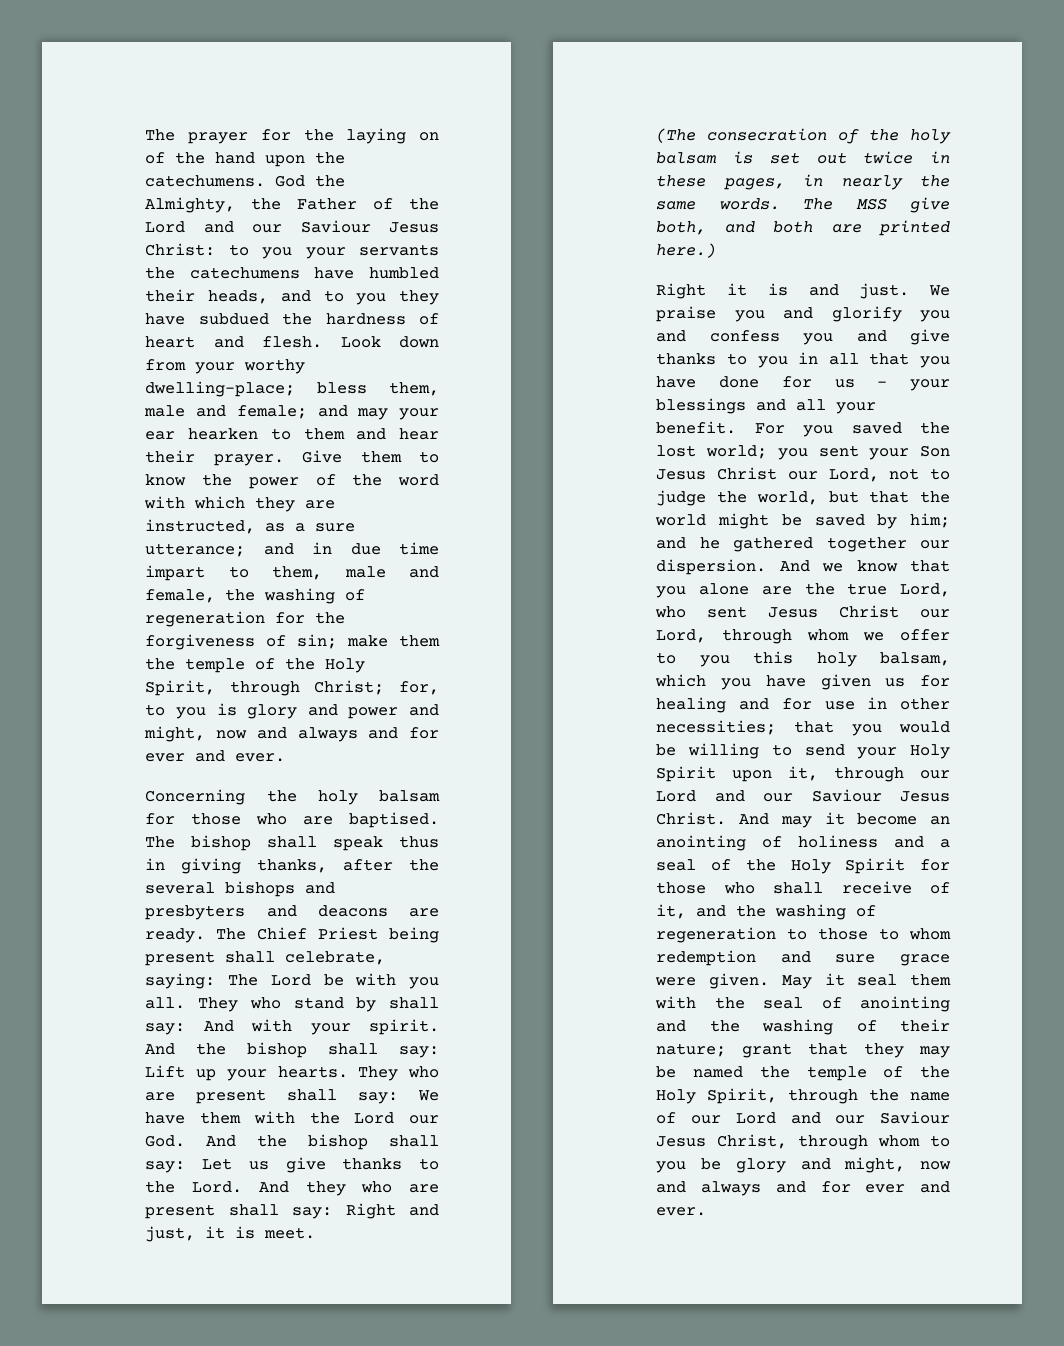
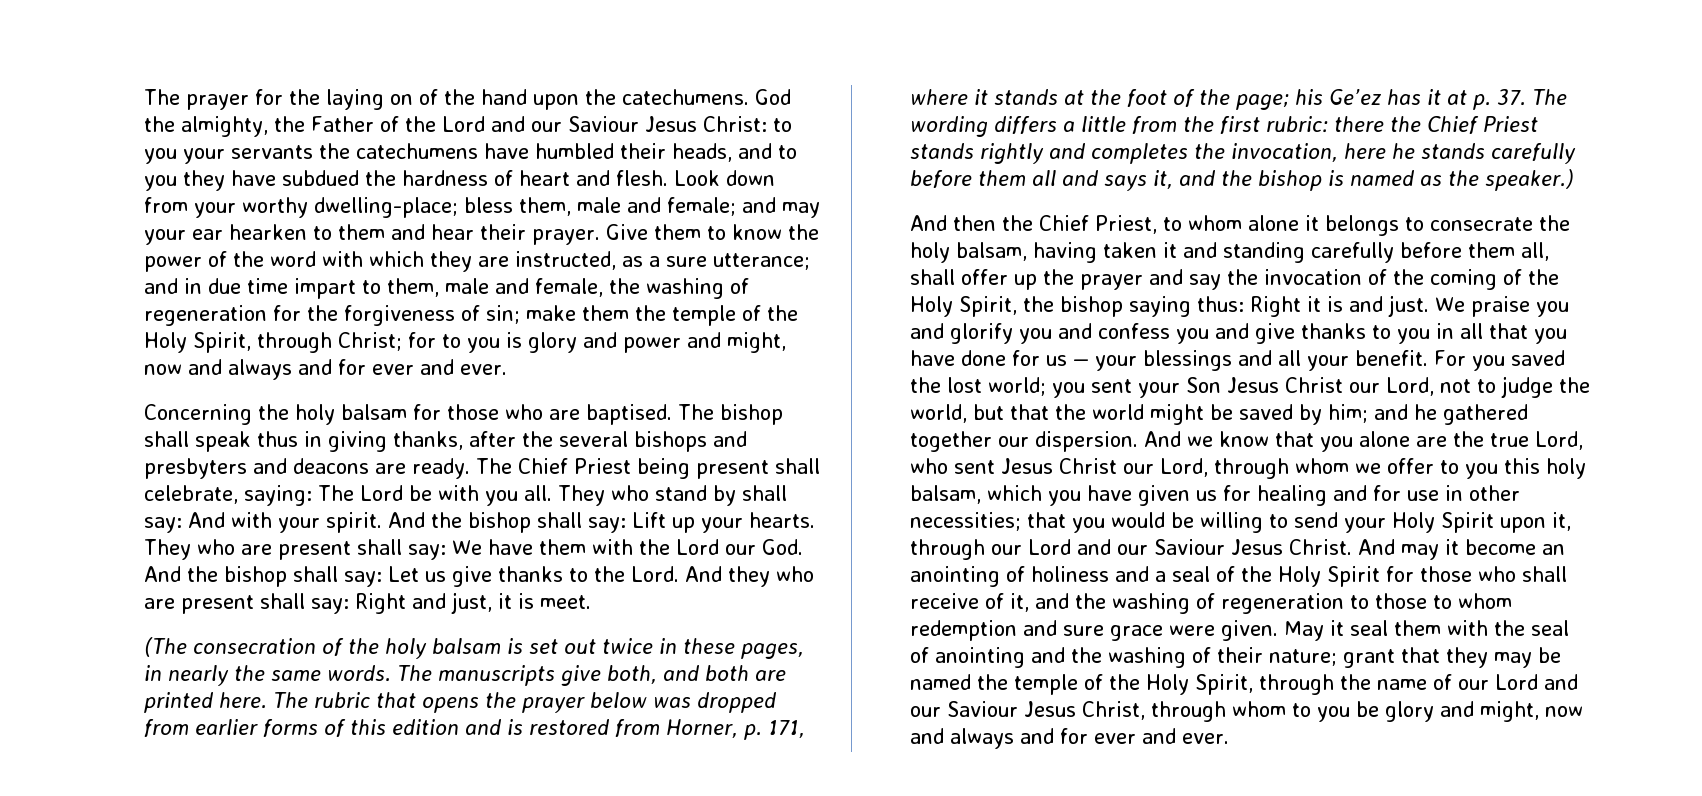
[145,197,236,213] Almighty, -> [181,116,269,137] almighty,
[399,681,439,695] for, -> [408,332,437,348] for
[855,198,887,210] MSS -> [438,665,556,686] manuscripts
[656,243,717,258] here.) // -> [219,692,777,713] [144,719,806,740] [910,89,1568,110] [910,116,1539,137] [910,143,1577,164] [910,169,1575,191] [910,215,1571,236] [910,242,1550,263] [910,269,1560,290] [910,296,1245,317] here. The rubric that opens the prayer below was dropped from earlier forms of this edition and is restored from Horner, p. 171, where it stands at the foot of the page; his Ge’ez has it at p. 37. The wording differs a little from the first rubric: there the Chief Priest stands rightly and completes the invocation, here he stands carefully before them all and says it, and the bishop is named as the speaker.) // And then the Chief Priest, to whom alone it belongs to consecrate the holy balsam, having taken it and standing carefully before them all, shall offer up the prayer and say the invocation of the coming of the Holy Spirit, the bishop saying thus:
[877,381,888,387] – -> [1073,359,1090,366] —

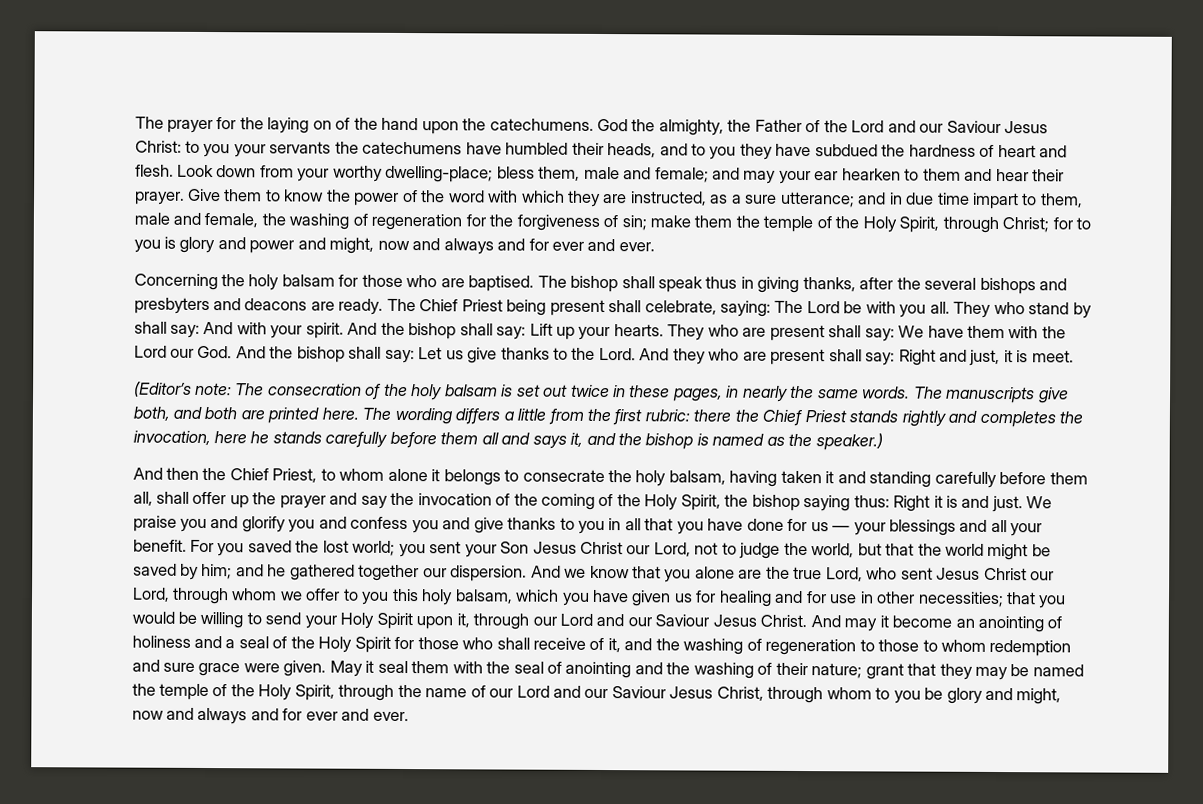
[144,637,188,657] (The -> [133,381,265,397] (Editor’s note: The
[314,692,777,713] [144,719,806,740] [910,89,1568,110] rubric that opens the prayer below was dropped from earlier forms of this edition and is restored from Horner, p. 171, where it stands at the foot of the page; his Ge’ez has it at p. 37. The -> (392, 413) none

